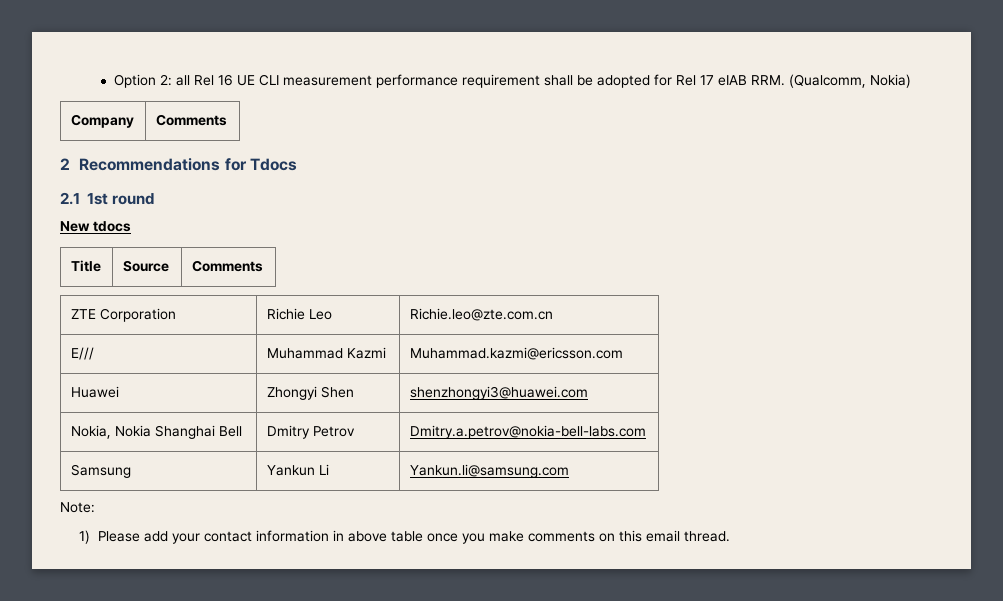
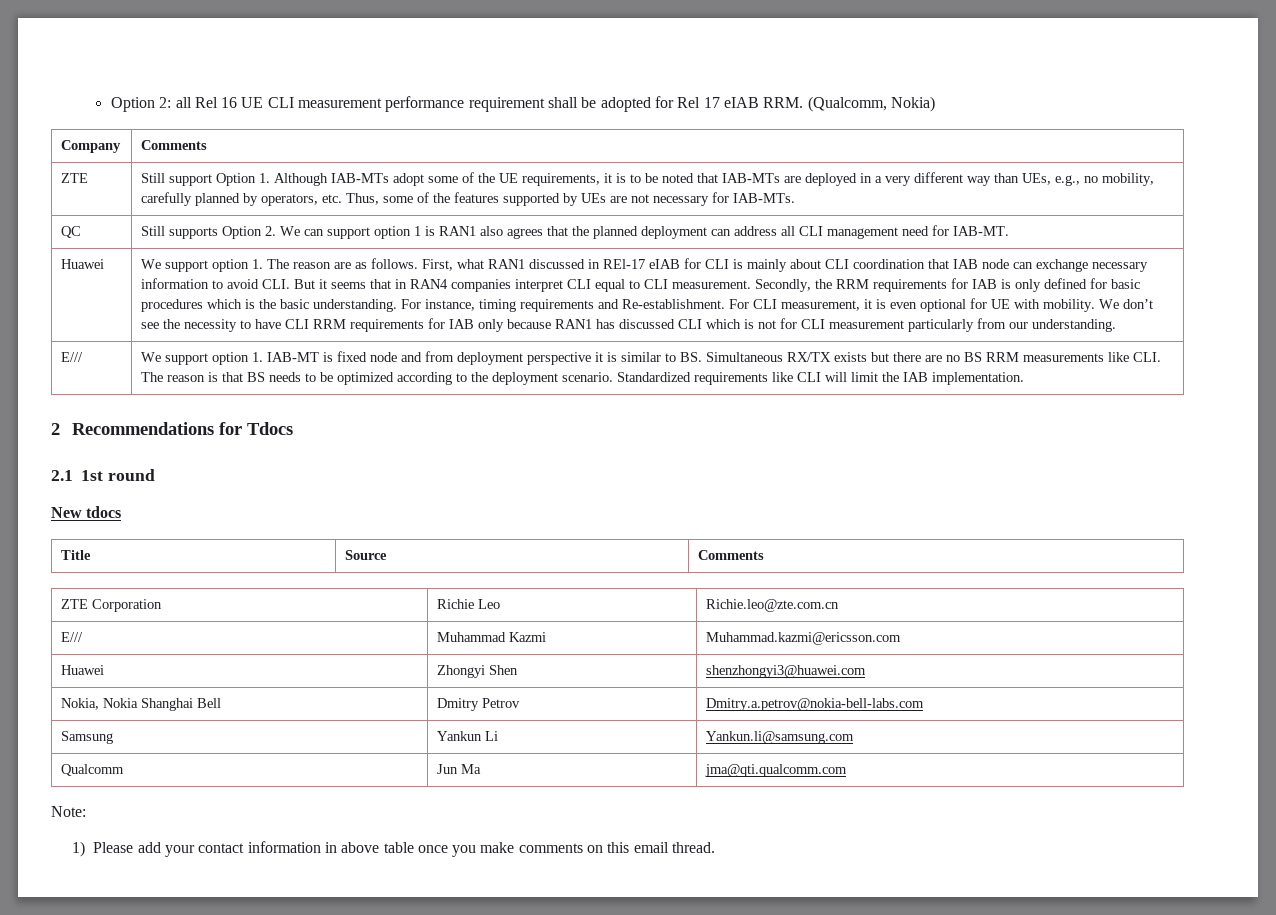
(227, 120) none -> [61,173,89,183] [141,172,1155,186] [141,192,796,206] [61,226,82,238] [141,225,1010,239] [61,259,105,269] [141,258,1149,272] [141,278,1141,292] [141,298,1154,312] [141,318,1117,332] [61,352,84,362] [141,351,1162,365] [141,372,1025,385] // ZTE | Still support Option 1. Although IAB-MTs adopt some of the UE requirements, it is to be noted that IAB-MTs are deployed in a very different way than UEs, e.g., no mobility, carefully planned by operators, etc. Thus, some of the features supported by UEs are not necessary for IAB-MTs. // QC | Still supports Option 2. We can support option 1 is RAN1 also agrees that the planned deployment can address all CLI management need for IAB-MT. // Huawei | We support option 1. The reason are as follows. First, what RAN1 discussed in REl-17 eIAB for CLI is mainly about CLI coordination that IAB node can exchange necessary information to avoid CLI. But it seems that in RAN4 companies interpret CLI equal to CLI measurement. Secondly, the RRM requirements for IAB is only defined for basic procedures which is the basic understanding. For instance, timing requirements and Re-establishment. For CLI measurement, it is even optional for UE with mobility. We don’t see the necessity to have CLI RRM requirements for IAB only because RAN1 has discussed CLI which is not for CLI measurement particularly from our understanding. // E/// | We support option 1. IAB-MT is fixed node and from deployment perspective it is similar to BS. Simultaneous RX/TX exists but there are no BS RRM measurements like CLI. The reason is that BS needs to be optimized according to the deployment scenario. Standardized requirements like CLI will limit the IAB implementation.
(569, 471) none -> [61,764,125,776] [437,764,482,774] [705,764,848,777] // Qualcomm | Jun Ma | jma@qti.qualcomm.com

